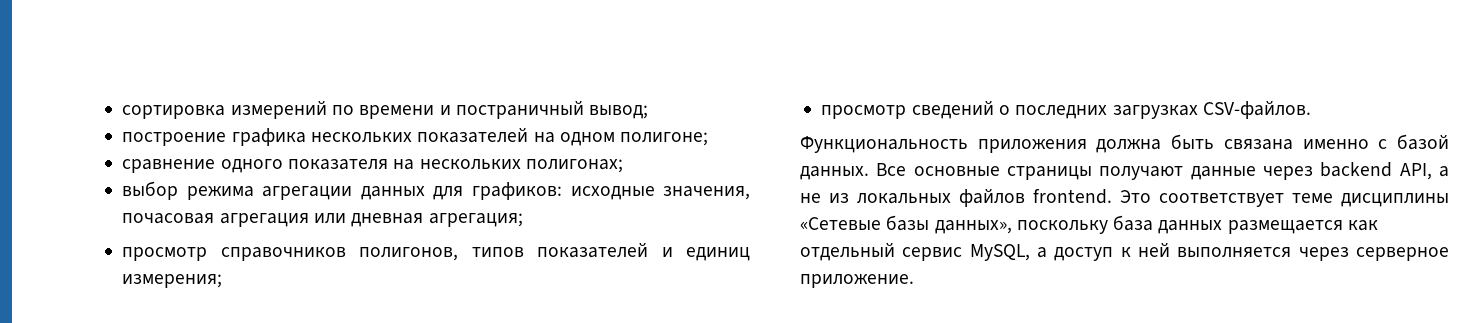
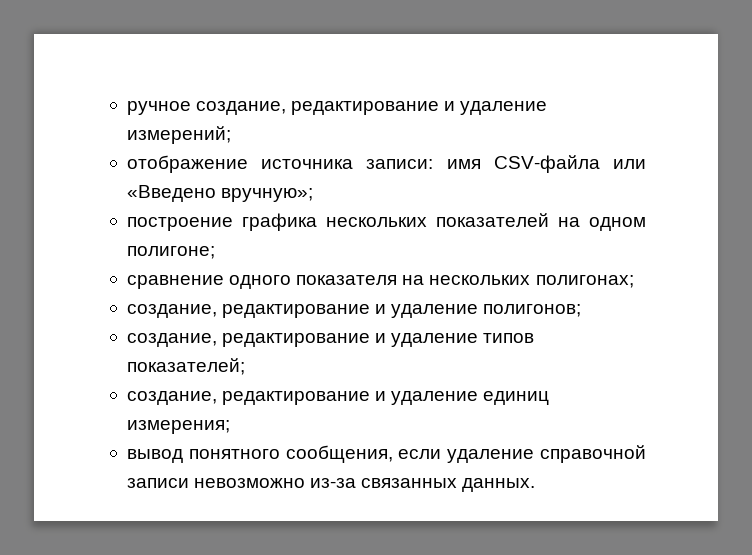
[122,100,649,119] сортировка измерений по времени и постраничный вывод; -> [126,101,548,115] [126,126,231,144] [126,155,647,173] [126,185,314,202] ручное создание, редактирование и удаление измерений; // отображение источника записи: имя CSV-файла или «Введено вручную»;
[122,181,750,200] [122,213,523,227] [122,242,750,261] [122,274,223,288] [821,100,1311,119] [800,134,1449,153] [800,162,1449,180] [800,188,1449,207] [800,215,1378,234] [800,242,1449,261] [800,274,914,288] выбор режима агрегации данных для графиков: исходные значения, почасовая агрегация или дневная агрегация; // просмотр справочников полигонов, типов показателей и единиц измерения; // просмотр сведений о последних загрузках CSV-файлов. // Функциональность приложения должна быть связана именно с базой данных. Все основные страницы получают данные через backend API, а не из локальных файлов frontend. Это соответствует теме дисциплины «Сетевые базы данных», поскольку база данных размещается как отдельный сервис MySQL, а доступ к ней выполняется через серверное приложение. -> [126,304,582,318] [126,333,535,347] [126,358,245,375] [126,391,550,405] [126,420,230,434] [126,445,646,463] [126,478,536,492] создание, редактирование и удаление полигонов; // создание, редактирование и удаление типов показателей; // создание, редактирование и удаление единиц измерения; // вывод понятного сообщения, если удаление справочной записи невозможно из-за связанных данных.

